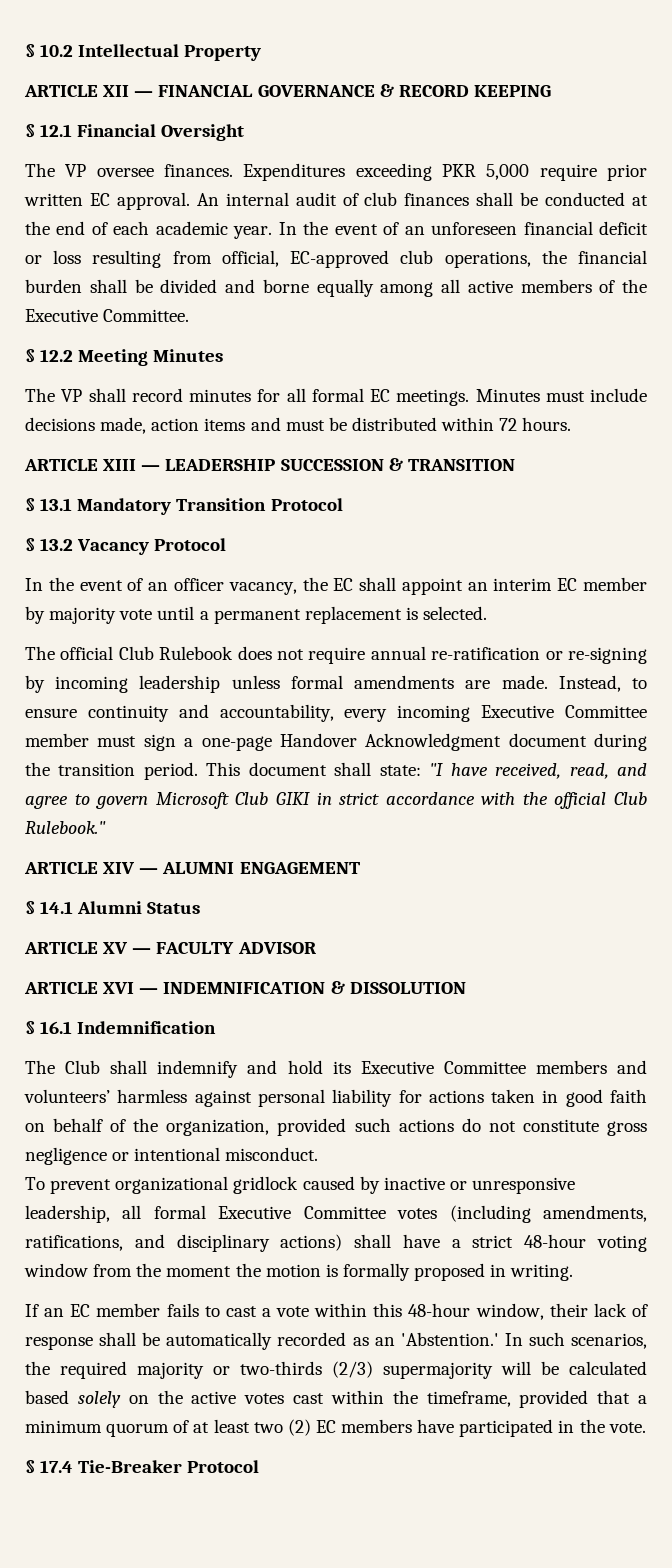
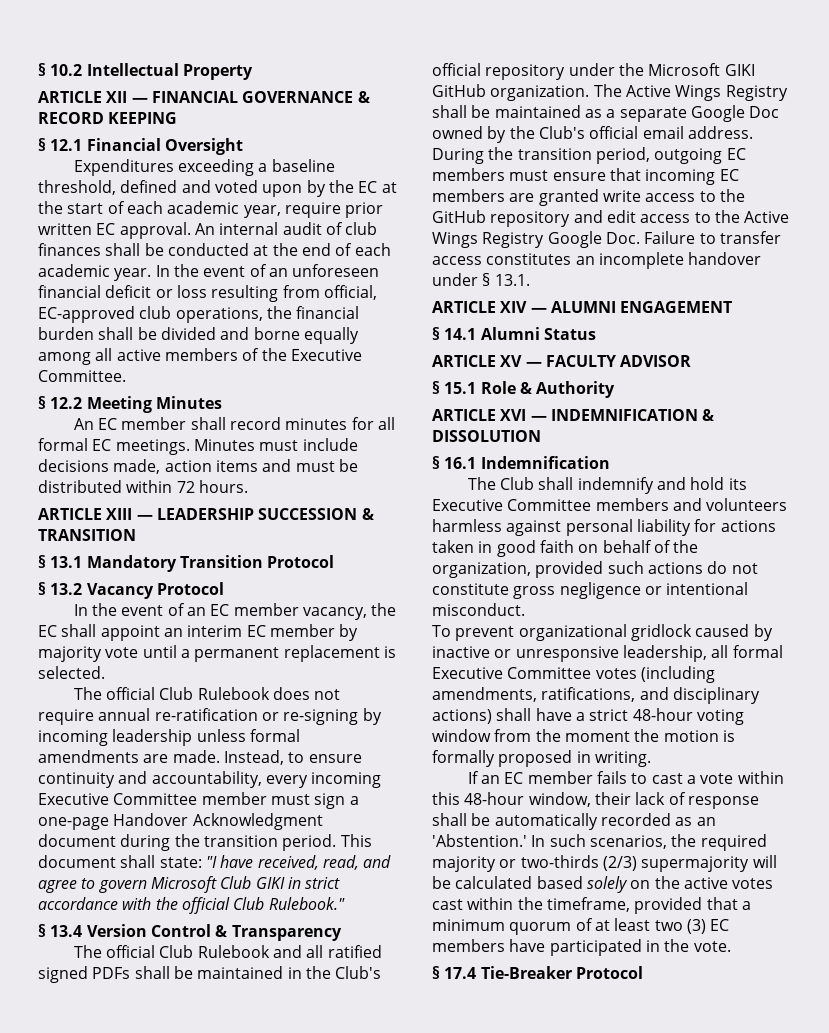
[25,163,530,181] The VP oversee finances. Expenditures exceeding PKR 5,000 -> [73,159,335,176] [38,180,397,197] [38,201,281,218] Expenditures exceeding a baseline threshold, defined and voted upon by the EC at the start of each academic year,
[25,388,83,402] The VP -> [73,417,187,430] An EC member
[173,578,224,591] officer -> [210,603,299,616] EC member
(106, 827) none -> [38,924,342,941] [73,945,382,958] [38,966,382,983] [432,63,755,80] [432,84,788,101] [432,105,780,122] [432,126,753,143] [432,147,746,164] [432,168,739,185] [432,189,745,206] [432,210,790,227] [432,231,781,248] [432,252,762,269] [432,273,530,286] // § 13.4 Version Control & Transparency // The official Club Rulebook and all ratified signed PDFs shall be maintained in the Club's official repository under the Microsoft GIKI GitHub organization. The Active Wings Registry shall be maintained as a separate Google Doc owned by the Club's official email address. During the transition period, outgoing EC members must ensure that incoming EC members are granted write access to the GitHub repository and edit access to the Active Wings Registry Google Doc. Failure to transfer access constitutes an incomplete handover under § 13.1.
(316, 948) none -> [432,381,616,398] // § 15.1 Role & Authority
[24,1089,110,1103] volunteers’ -> [706,498,788,511] volunteers
[287,1419,311,1436] (2) -> [686,919,706,934] (3)

